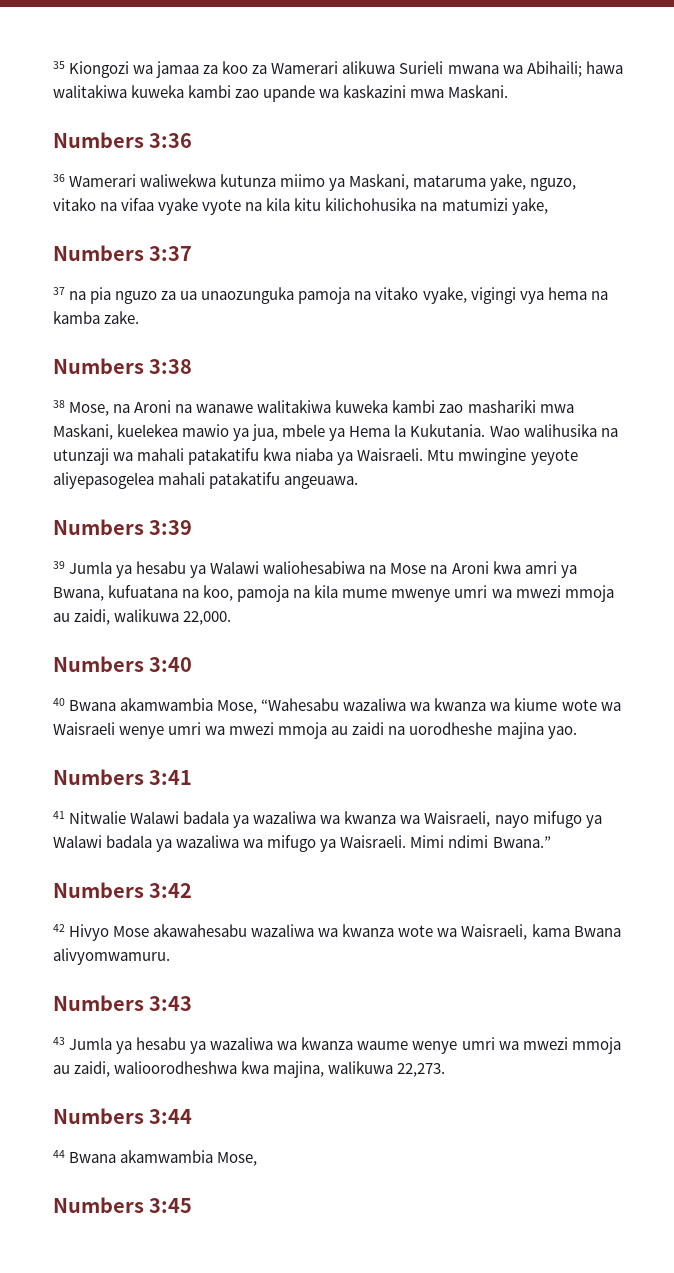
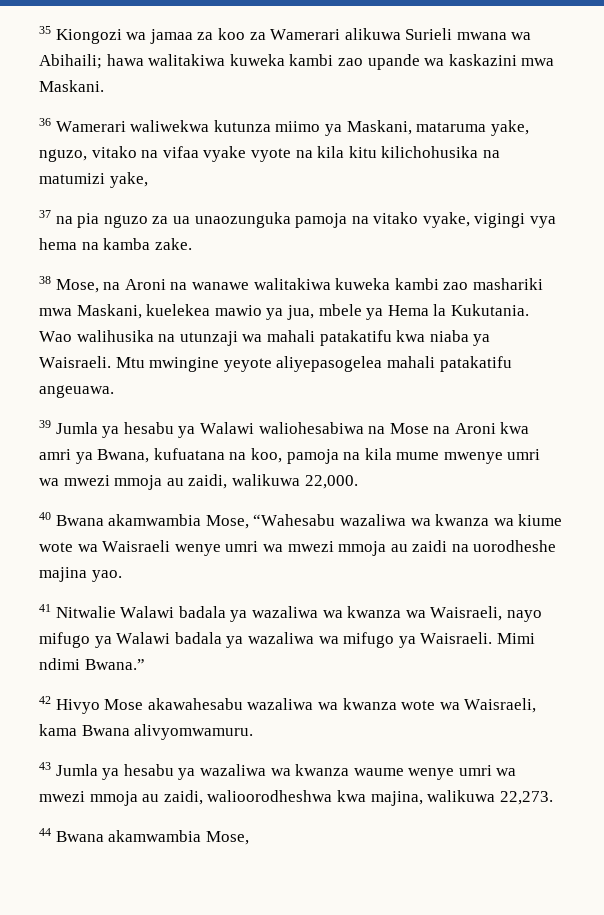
[53,132,193,148] // Numbers 3:36 -> (104, 86) none
[53,245,193,261] // Numbers 3:37 -> (148, 180) none
[53,358,193,374] // Numbers 3:38 -> (192, 244) none
[53,519,193,535] // Numbers 3:39 -> (114, 391) none
[53,656,193,672] // Numbers 3:40 -> (358, 482) none
[53,769,193,785] // Numbers 3:41 -> (122, 576) none
[53,882,193,898] // Numbers 3:42 -> (145, 664) none
[53,995,193,1011] // Numbers 3:43 -> (254, 732) none
[53,1108,193,1124] // Numbers 3:44 -> (553, 798) none
[53,1197,193,1213] // Numbers 3:45 -> (249, 838) none

